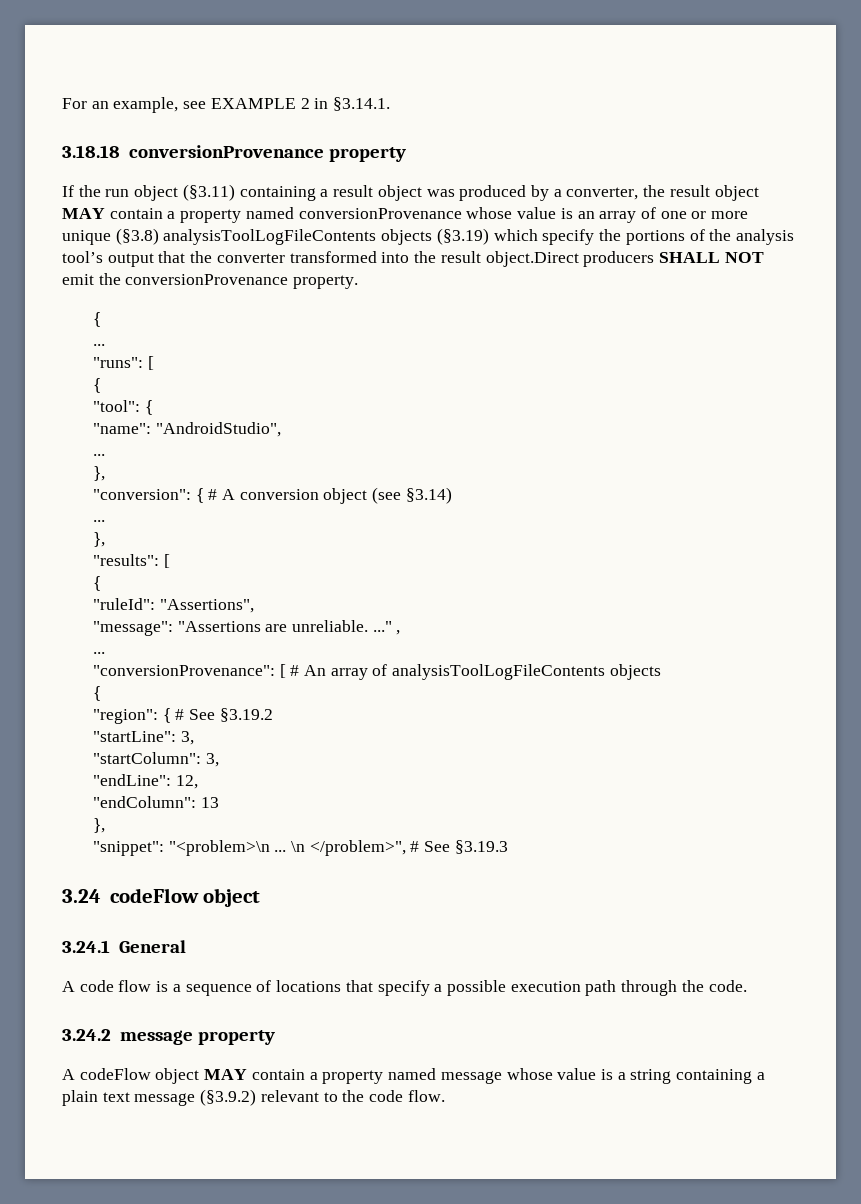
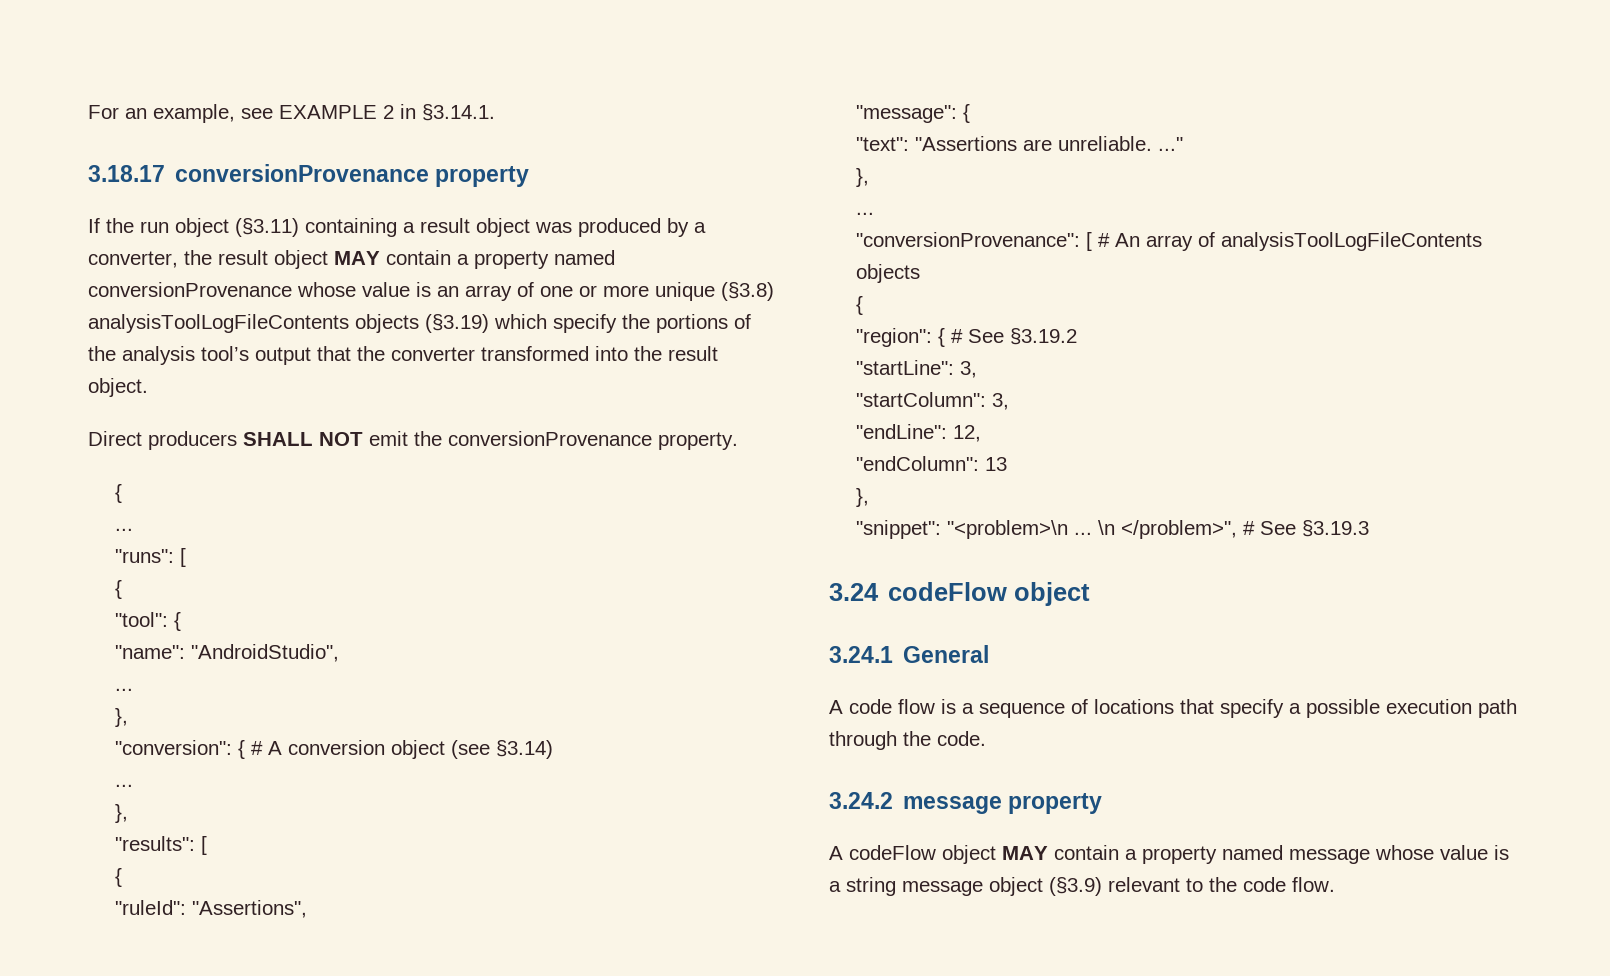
[62,145,120,158] 3.18.18 -> [88,165,165,182] 3.18.17
[485,251,579,267] object.Direct -> [88,378,148,397] [88,431,142,446] object. // Direct
(173, 628) none -> [963,104,971,123] [856,137,910,151] { // "text":
[396,630,401,635] , -> [856,168,870,187] // },
[676,1069,765,1084] [62,1089,257,1106] containing a plain text message (§3.9.2) -> [902,877,1102,896] message object (§3.9)

